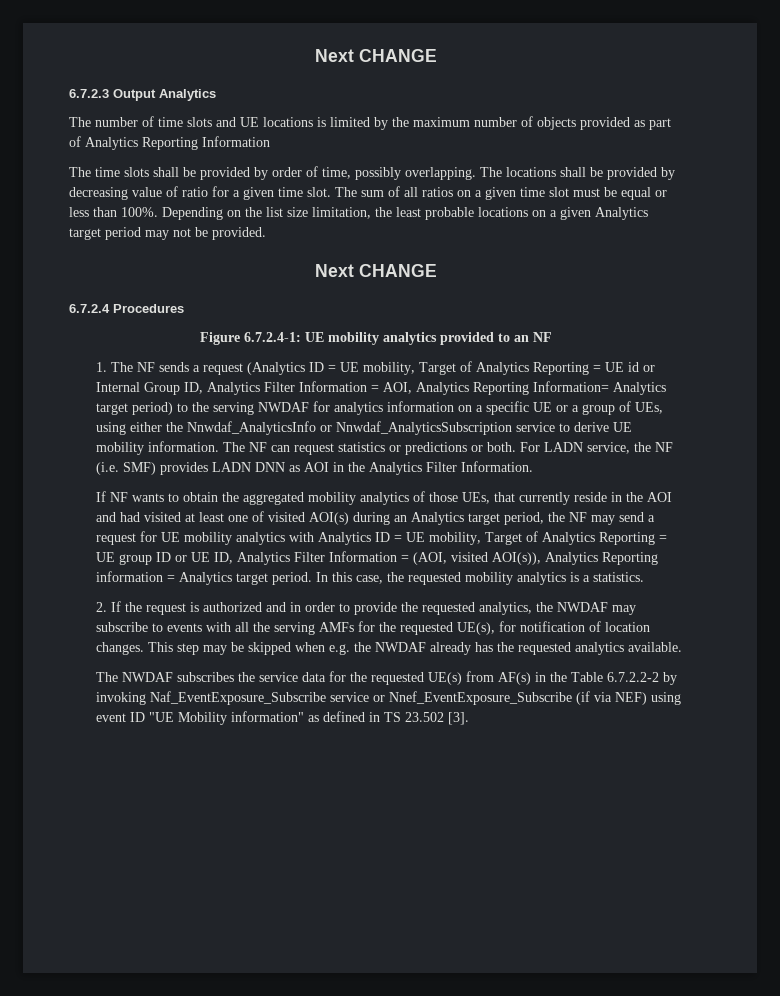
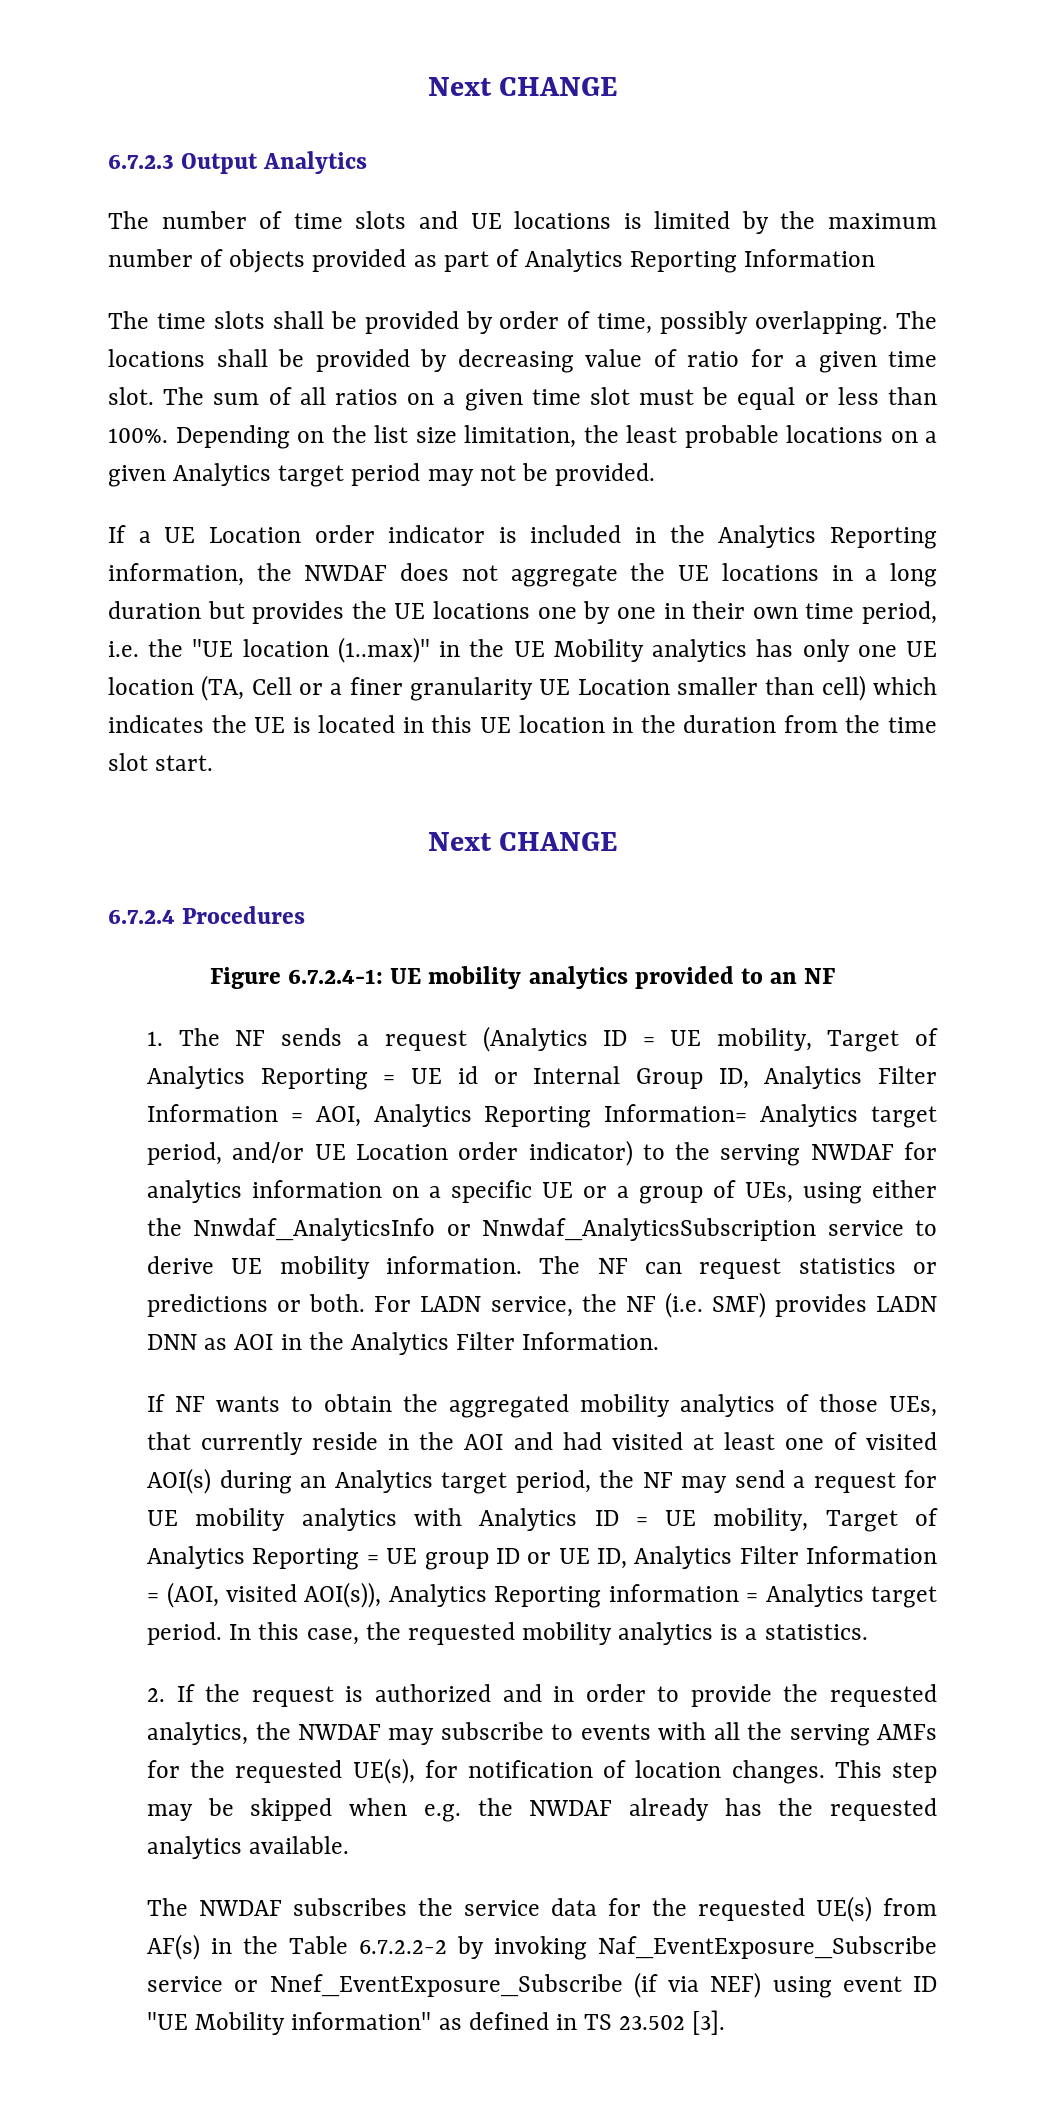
(266, 233) none -> [108,525,937,549] [108,563,938,587] [108,601,938,624] [108,637,938,663] [108,675,938,701] [108,715,937,733] [108,753,214,771] // If a UE Location order indicator is included in the Analytics Reporting information, the NWDAF does not aggregate the UE locations in a long duration but provides the UE locations one by one in their own time period, i.e. the "UE location (1..max)" in the UE Mobility analytics has only one UE location (TA, Cell or a finer granularity UE Location smaller than cell) which indicates the UE is located in this UE location in the duration from the time slot start.
[131,402,173,415] period) -> [147,1140,633,1166] period, and/or UE Location order indicator)

